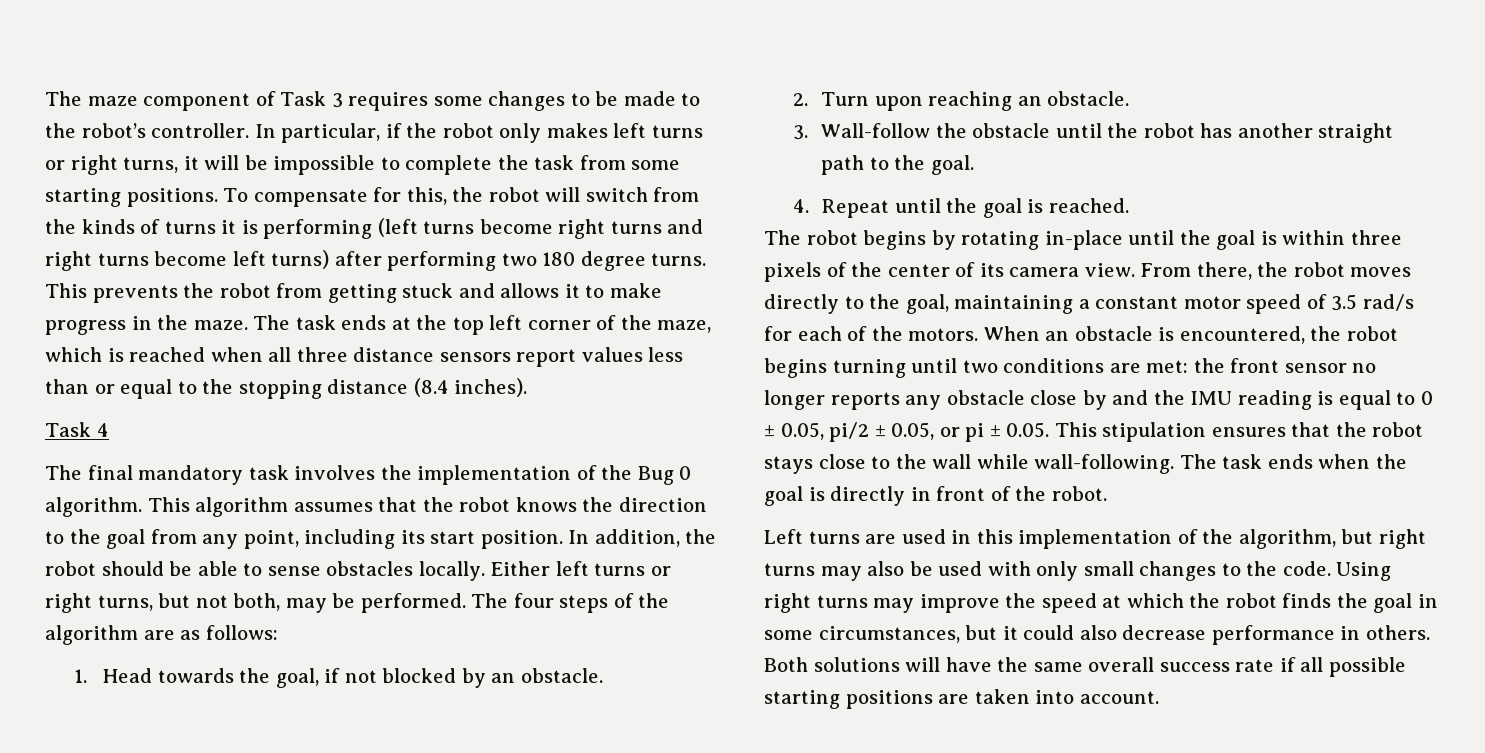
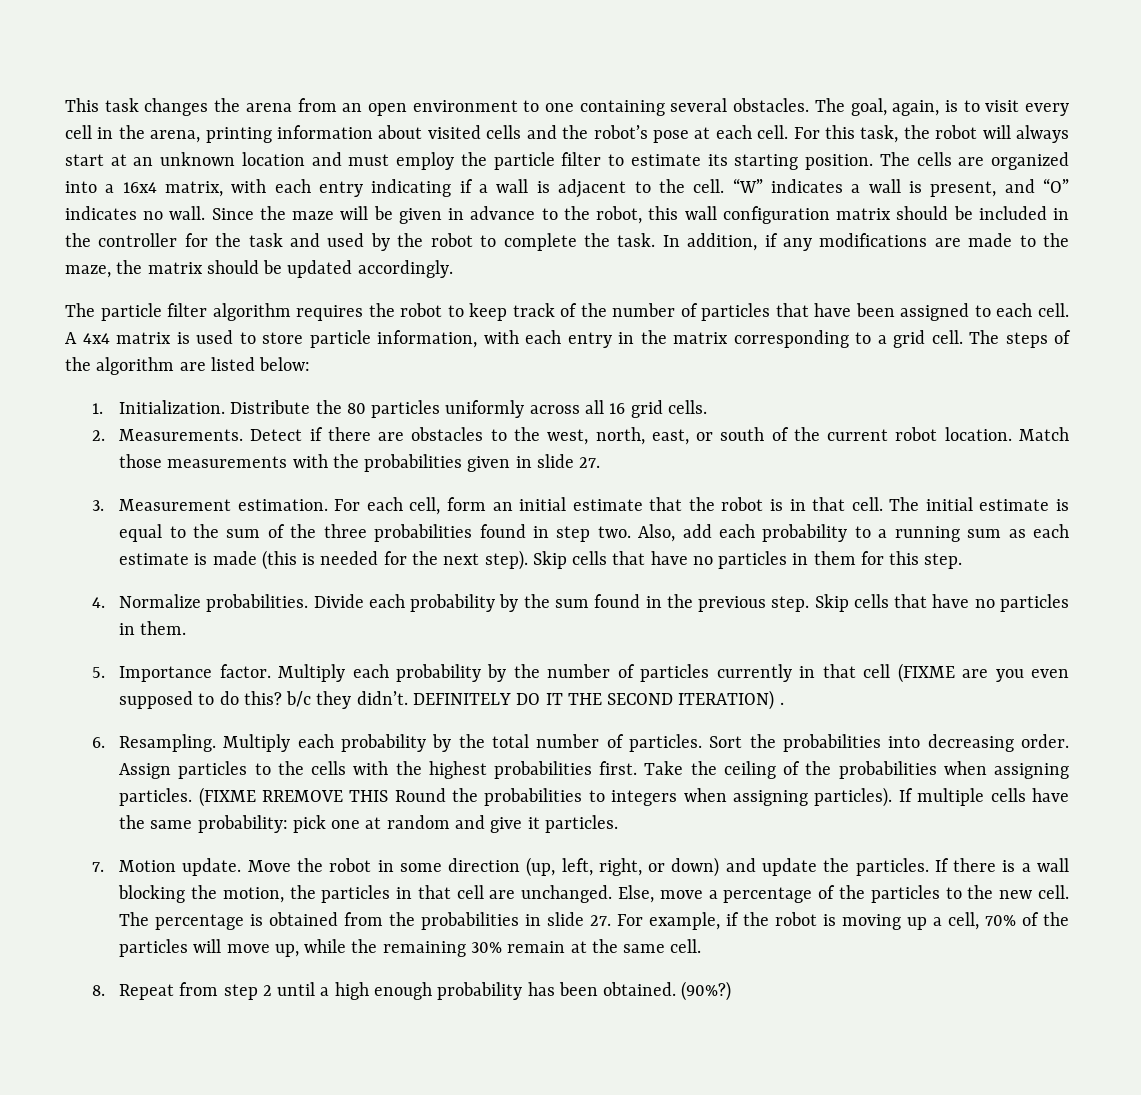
[45,91,701,111] [45,123,703,143] [45,155,681,175] [45,187,700,207] [45,218,704,239] [45,250,707,271] [45,283,662,303] [45,315,712,335] [45,347,684,367] [45,378,528,399] [45,422,109,437] [45,465,692,485] [45,497,707,517] [45,529,717,549] [45,561,671,581] [45,593,554,613] The maze component of Task 3 requires some changes to be made to the robot’s controller. In particular, if the robot only makes left turns or right turns, it will be impossible to complete the task from some starting positions. To compensate for this, the robot will switch from the kinds of turns it is performing (left turns become right turns and right turns become left turns) after performing two 180 degree turns. This prevents the robot from getting stuck and allows it to make progress in the maze. The task ends at the top left corner of the maze, which is reached when all three distance sensors report values less than or equal to the stopping distance (8.4 inches). // Task 4 // The final mandatory task involves the implementation of the Bug 0 algorithm. This algorithm assumes that the robot knows the direction to the goal from any point, including its start position. In addition, the robot should be able to sense obstacles locally. Either left turns or right turns, but not both, may be performed. The four -> [65,98,1070,116] [65,125,1069,143] [65,152,1069,170] [65,178,1069,198] [65,206,1069,224] [65,233,1069,251] [65,260,453,278] [65,303,1069,321] [65,330,999,348] This task changes the arena from an open environment to one containing several obstacles. The goal, again, is to visit every cell in the arena, printing information about visited cells and the robot’s pose at each cell. For this task, the robot will always start at an unknown location and must employ the particle filter to estimate its starting position. The cells are organized into a 16x4 matrix, with each entry indicating if a wall is adjacent to the cell. “W” indicates a wall is present, and “O” indicates no wall. Since the maze will be given in advance to the robot, this wall configuration matrix should be included in the controller for the task and used by the robot to complete the task. In addition, if any modifications are made to the maze, the matrix should be updated accordingly. // The particle filter algorithm requires the robot to keep track of the number of particles that have been assigned to each cell. A 4x4 matrix is used to store particle information, with each entry in the matrix corresponding to a grid cell. The
[180,625,278,640] as follows: -> [210,357,311,371] listed below:
[101,668,603,688] [792,91,1130,111] [792,123,1394,143] [820,155,974,175] [792,198,1129,218] [764,230,1402,250] [764,262,1412,282] [764,294,1414,314] [764,326,1398,344] [764,358,1377,378] [764,390,1433,410] [764,422,1424,442] [764,454,1407,474] [764,486,1107,506] [764,529,1426,549] [764,561,1392,581] [764,593,1438,613] [764,625,1430,645] [764,657,1406,677] [764,689,1159,709] Head towards the goal, if not blocked by an obstacle. // 2. Turn upon reaching an obstacle. // 3. Wall-follow the obstacle until the robot has another straight path to the goal. // 4. Repeat until the goal is reached. // The robot begins by rotating in-place until the goal is within three pixels of the center of its camera view. From there, the robot moves directly to the goal, maintaining a constant motor speed of 3.5 rad/s for each of the motors. When an obstacle is encountered, the robot begins turning until two conditions are met: the front sensor no longer reports any obstacle close by and the IMU reading is equal to 0 ± 0.05, pi/2 ± 0.05, or pi ± 0.05. This stipulation ensures that the robot stays close to the wall while wall-following. The task ends when the goal is directly in front of the robot. // Left turns are used in this implementation of the algorithm, but right turns may also be used with only small changes to the code. Using right turns may improve the speed at which the robot finds the goal in some circumstances, but it could also decrease performance in others. Both solutions will have the same overall success rate if all possible starting positions are taken into account. -> [119,400,707,418] [92,427,1069,445] [119,454,601,472] [92,497,1070,515] [119,524,1070,542] [119,550,963,570] [92,594,1069,612] [119,621,187,635] [92,663,1069,683] [119,690,784,710] [92,734,1070,752] [119,761,1069,779] [119,787,1069,807] [119,815,618,833] [92,857,1070,877] [118,885,1070,903] [119,912,1070,930] [119,939,702,957] [92,981,732,1001] Initialization. Distribute the 80 particles uniformly across all 16 grid cells. // 2. Measurements. Detect if there are obstacles to the west, north, east, or south of the current robot location. Match those measurements with the probabilities given in slide 27. // 3. Measurement estimation. For each cell, form an initial estimate that the robot is in that cell. The initial estimate is equal to the sum of the three probabilities found in step two. Also, add each probability to a running sum as each estimate is made (this is needed for the next step). Skip cells that have no particles in them for this step. // 4. Normalize probabilities. Divide each probability by the sum found in the previous step. Skip cells that have no particles in them. // 5. Importance factor. Multiply each probability by the number of particles currently in that cell (FIXME are you even supposed to do this? b/c they didn’t. DEFINITELY DO IT THE SECOND ITERATION) . // 6. Resampling. Multiply each probability by the total number of particles. Sort the probabilities into decreasing order. Assign particles to the cells with the highest probabilities first. Take the ceiling of the probabilities when assigning particles. (FIXME RREMOVE THIS Round the probabilities to integers when assigning particles). If multiple cells have the same probability: pick one at random and give it particles. // 7. Motion update. Move the robot in some direction (up, left, right, or down) and update the particles. If there is a wall blocking the motion, the particles in that cell are unchanged. Else, move a percentage of the particles to the new cell. The percentage is obtained from the probabilities in slide 27. For example, if the robot is moving up a cell, 70% of the particles will move up, while the remaining 30% remain at the same cell. // 8. Repeat from step 2 until a high enough probability has been obtained. (90%?)

